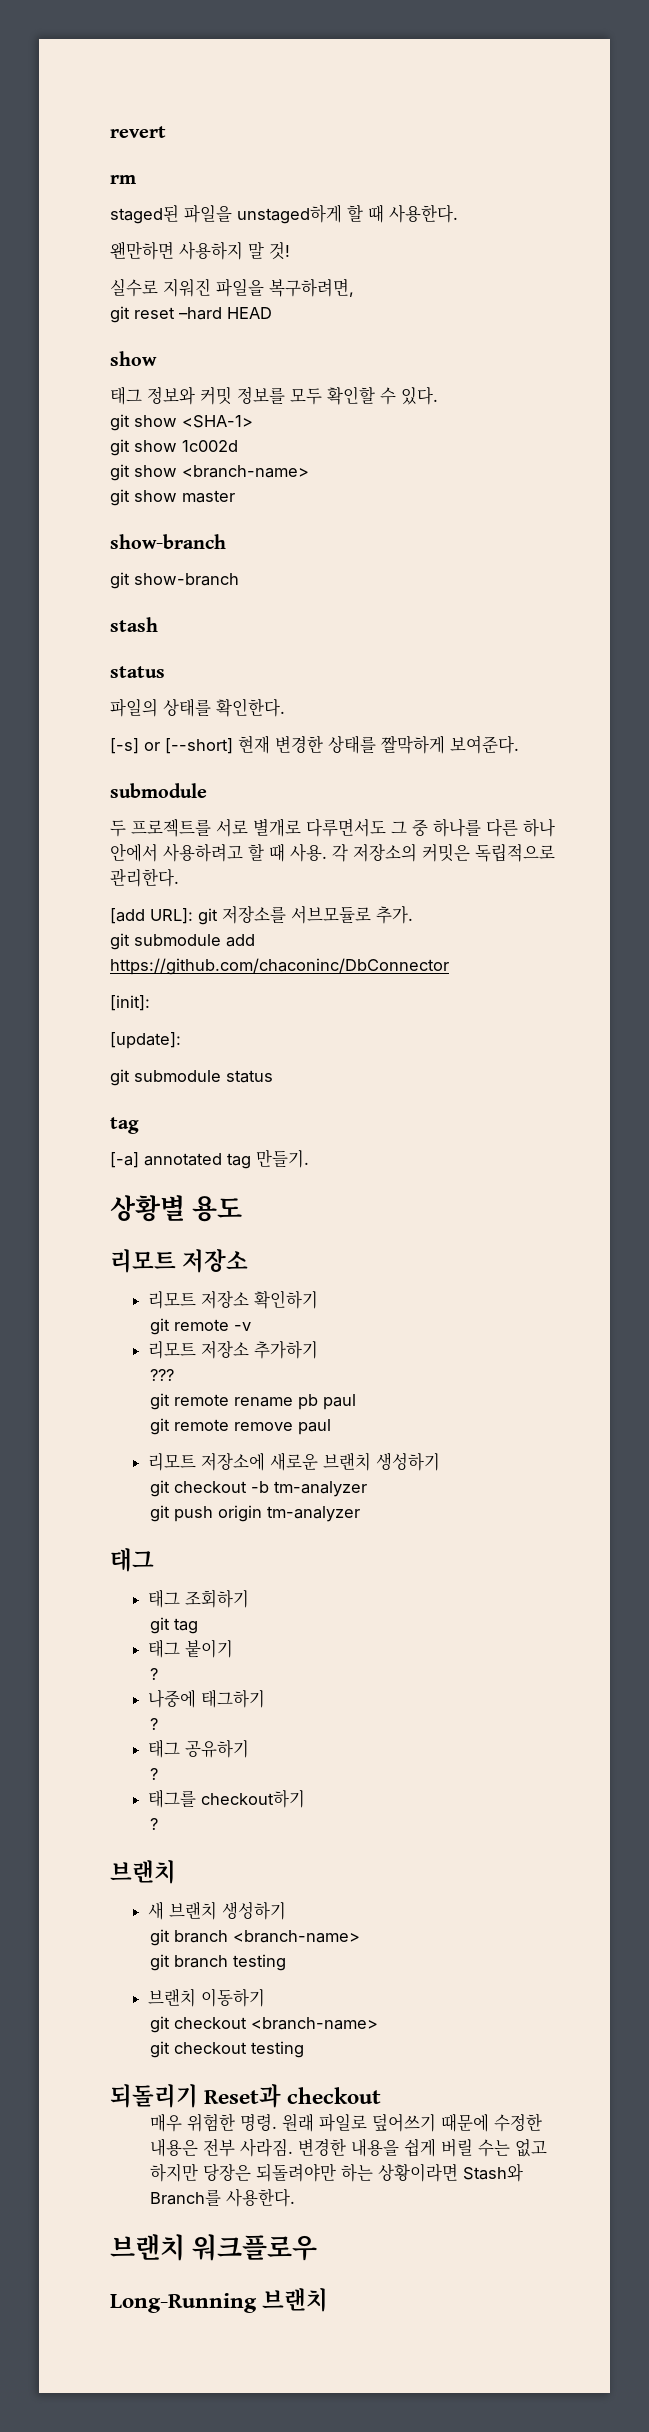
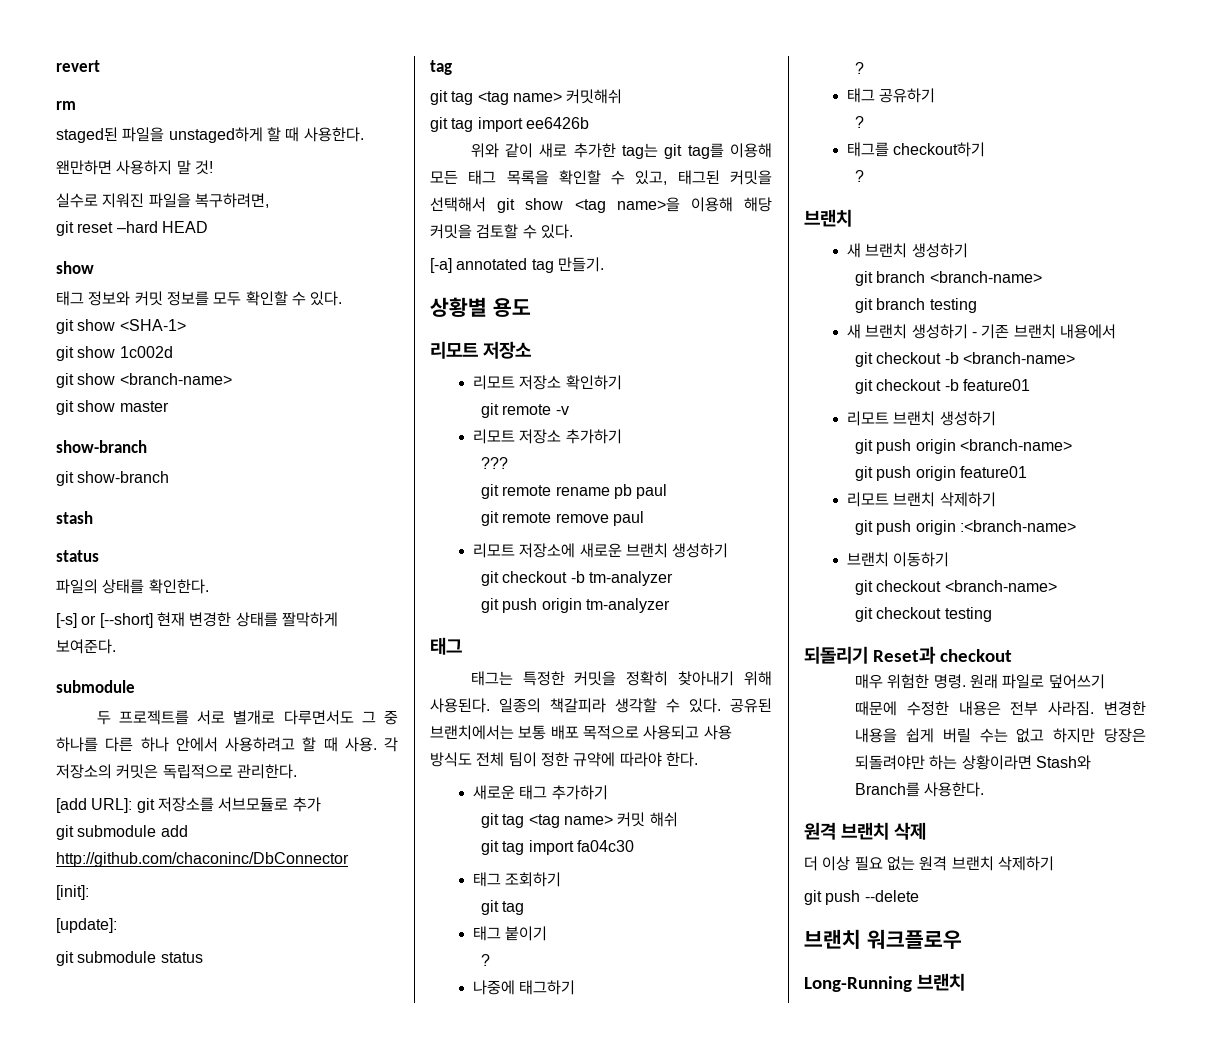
[376,906,413,924] 추가. -> [292,797,321,812] 추가
[110,958,449,975] https://github.com/chaconinc/DbConnector -> [56,852,349,867] http://github.com/chaconinc/DbConnector
(139, 1125) none -> [430,89,623,105] [430,117,589,132] [470,143,772,159] [430,170,772,185] [430,197,772,213] [430,224,573,239] // git tag <tag name> 커밋해쉬 // git tag import ee6426b // 위와 같이 새로 추가한 tag는 git tag를 이용해 모든 태그 목록을 확인할 수 있고, 태그된 커밋을 선택해서 git show <tag name>을 이용해 해당 커밋을 검토할 수 있다.
(154, 1560) none -> [470,671,772,686] [430,698,772,713] [430,725,732,740] [430,752,698,767] [473,785,608,800] [481,812,678,828] [481,840,635,855] // 태그는 특정한 커밋을 정확히 찾아내기 위해 사용된다. 일종의 책갈피라 생각할 수 있다. 공유된 브랜치에서는 보통 배포 목적으로 사용되고 사용 방식도 전체 팀이 정한 규약에 따라야 한다. // 새로운 태그 추가하기 // git tag <tag name> 커밋 해쉬 // git tag import fa04c30
(286, 1962) none -> [847,324,1117,339] [855,352,1076,367] [855,379,1031,394] [847,411,996,426] [855,439,1073,454] [855,466,1028,481] [847,492,996,507] [855,520,1077,535] // 새 브랜치 생성하기 - 기존 브랜치 내용에서 // git checkout -b <branch-name> // git checkout -b feature01 // 리모트 브랜치 생성하기 // git push origin <branch-name> // git push origin feature01 // 리모트 브랜치 삭제하기 // git push origin :<branch-name>
(295, 2197) none -> [804,822,927,840] [804,856,1054,871] [804,890,919,905] // 원격 브랜치 삭제 // 더 이상 필요 없는 원격 브랜치 삭제하기 // git push --delete

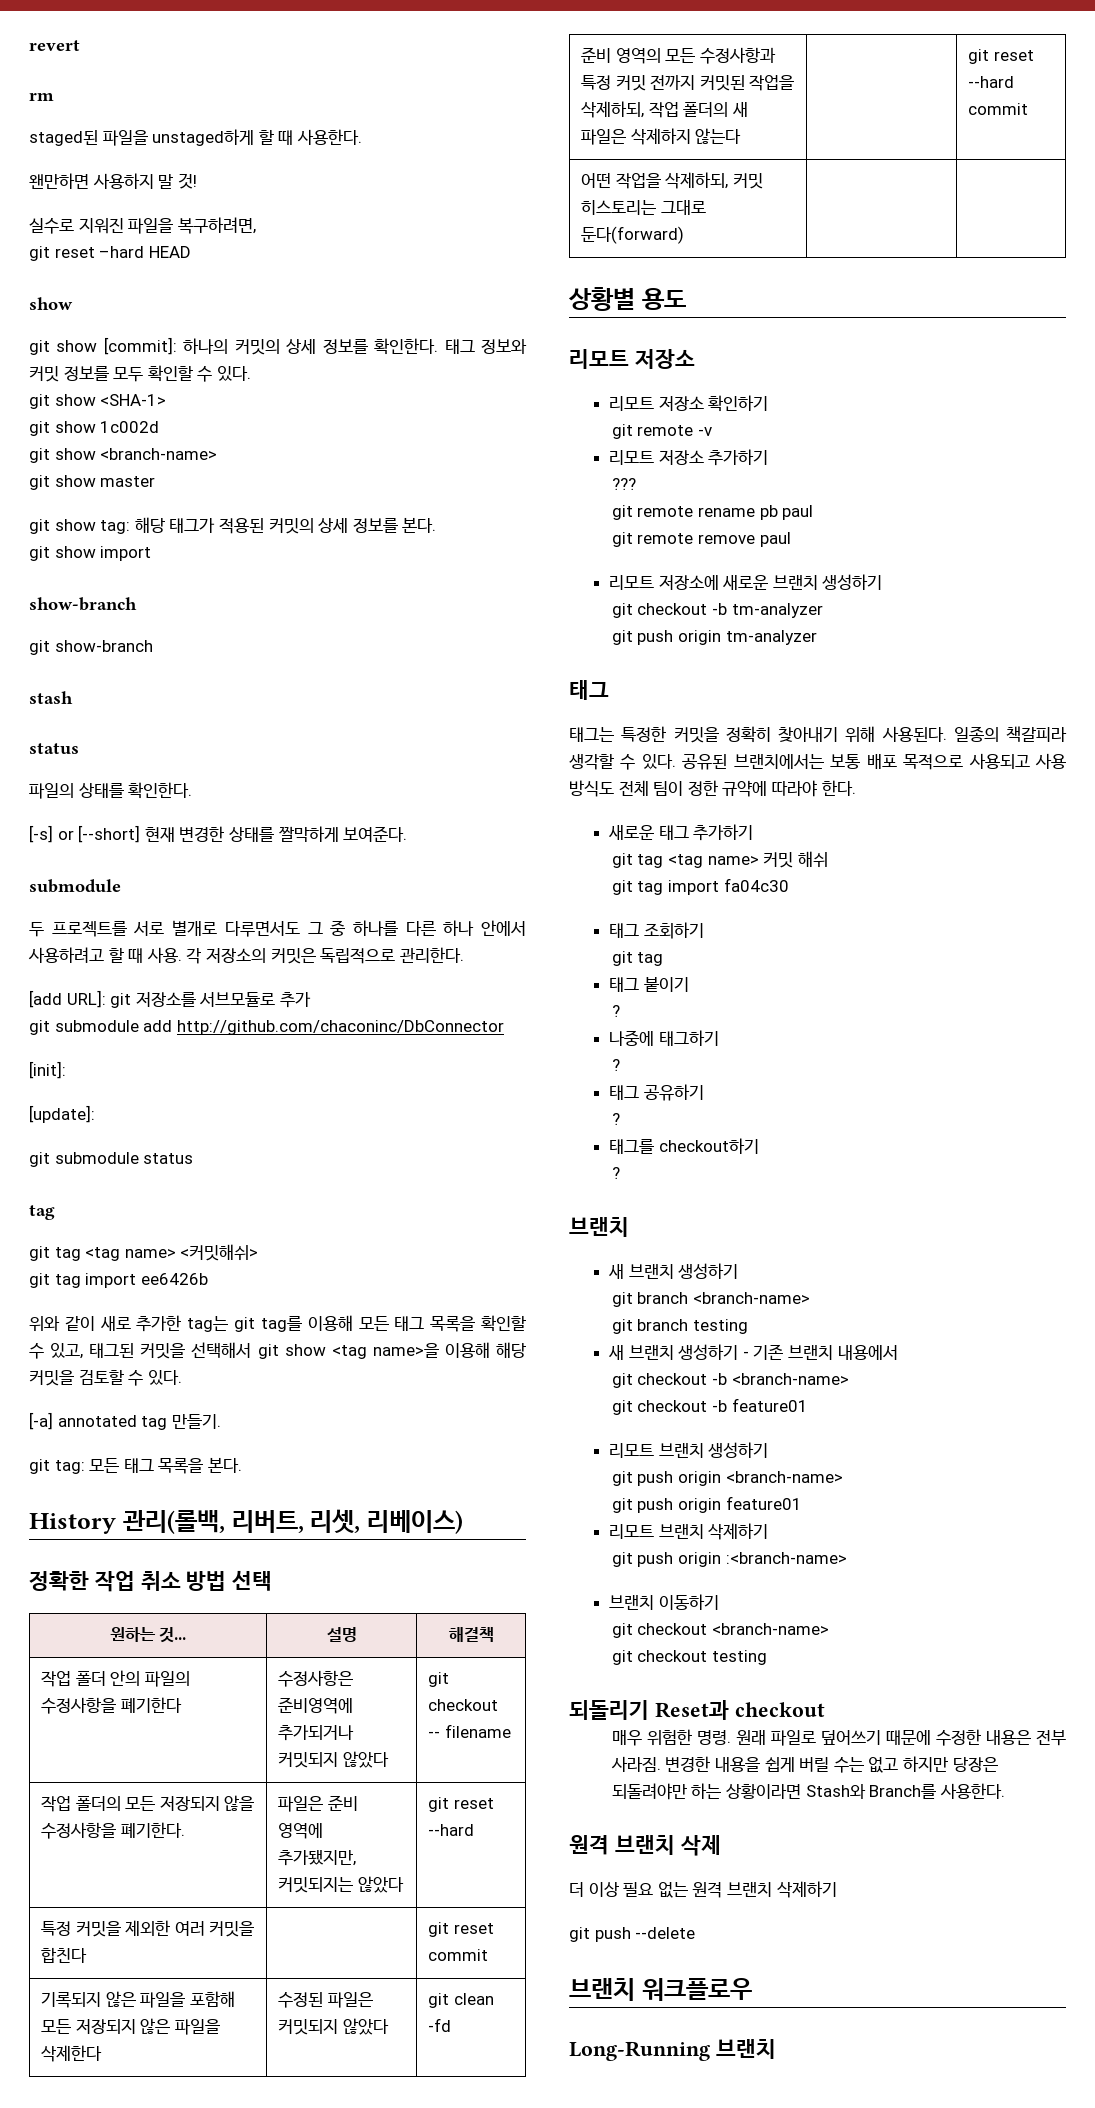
(94, 267) none -> [29,337,439,355] git show [commit]: 하나의 커밋의 상세 정보를 확인한다.
(169, 406) none -> [29,517,437,534] [29,546,152,561] // git show tag: 해당 태그가 적용된 커밋의 상세 정보를 본다. // git show import
[566,89,623,104] 커밋해쉬 -> [180,1244,259,1261] <커밋해쉬>
(604, 264) none -> [29,1457,242,1474] [29,1509,463,1534] [29,1570,273,1592] [109,1627,187,1643] [326,1627,357,1642] [448,1627,494,1642] [40,1670,190,1687] [40,1697,182,1714] [277,1670,353,1687] [277,1697,353,1714] [277,1725,354,1741] [277,1751,389,1768] [427,1672,449,1687] [427,1699,498,1711] [427,1724,511,1738] [40,1795,255,1812] [40,1822,185,1839] [277,1795,358,1812] [277,1823,323,1839] [277,1850,356,1866] [277,1876,404,1893] [427,1797,494,1812] [427,1824,474,1836] [40,1920,255,1937] [40,1947,87,1963] [427,1922,494,1937] [427,1949,488,1961] [40,1991,235,2008] [40,2018,220,2035] [40,2045,102,2062] [277,1992,373,2008] [277,2018,389,2035] [427,1993,494,2008] [427,2018,451,2032] [580,47,776,64] [580,75,795,91] [580,101,748,118] [580,128,742,145] [967,49,1034,64] [967,76,1014,88] [967,103,1028,115] [580,172,763,189] [580,200,706,215] [580,226,684,244] // git tag: 모든 태그 목록을 본다. // History 관리(롤백, 리버트, 리셋, 리베이스) // 정확한 작업 취소 방법 선택 // 원하는 것… | 설명 | 해결책 // 작업 폴더 안의 파일의 수정사항을 폐기한다 | 수정사항은 준비영역에 추가되거나 커밋되지 않았다 | git checkout -- filename // 작업 폴더의 모든 저장되지 않을 수정사항을 폐기한다. | 파일은 준비 영역에 추가됐지만, 커밋되지는 않았다 | git reset --hard // 특정 커밋을 제외한 여러 커밋을 합친다 | | git reset commit // 기록되지 않은 파일을 포함해 모든 저장되지 않은 파일을 삭제한다 | 수정된 파일은 커밋되지 않았다 | git clean -fd // 준비 영역의 모든 수정사항과 특정 커밋 전까지 커밋된 작업을 삭제하되, 작업 폴더의 새 파일은 삭제하지 않는다 | | git reset --hard commit // 어떤 작업을 삭제하되, 커밋 히스토리는 그대로 둔다(forward) | |

